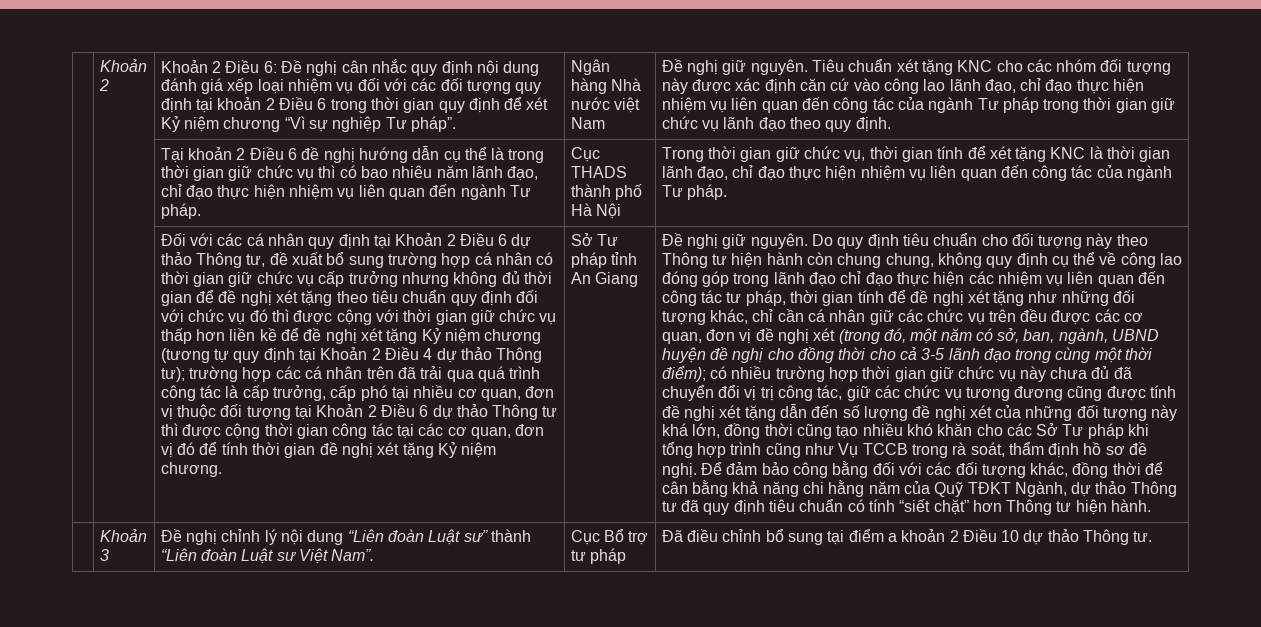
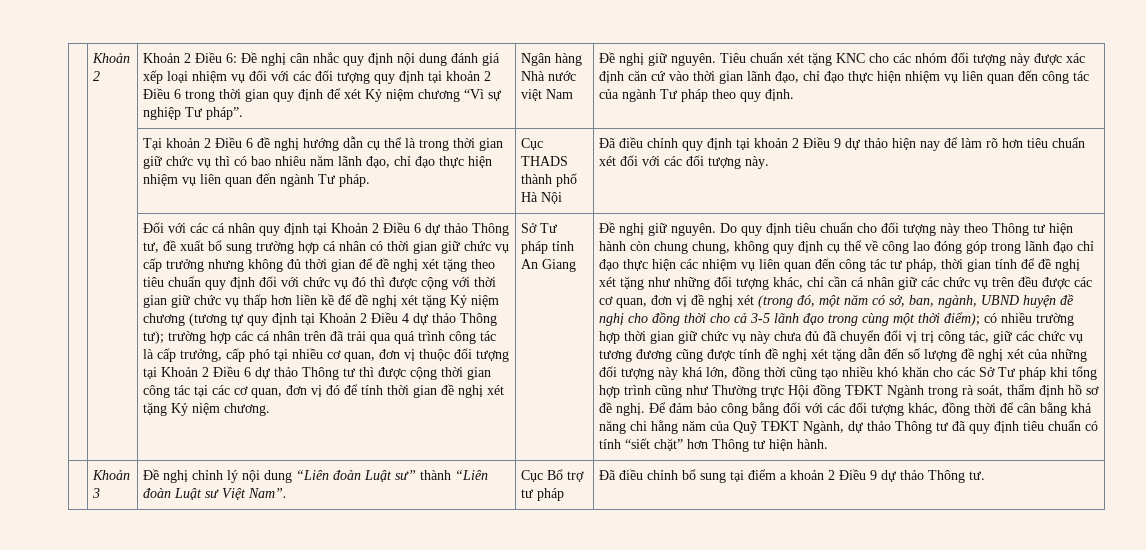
[883,78,946,94] công lao -> [693,71,744,84] thời gian
[1043,97,1176,113] [661,116,786,132] trong thời gian giữ chức vụ lãnh đạo -> (709, 95) none
[661,146,1171,162] [661,165,1173,181] [661,184,727,200] Trong thời gian giữ chức vụ, thời gian tính để xét tặng KNC là thời gian lãnh đạo, chỉ đạo thực hiện nhiệm vụ liên quan đến công tác của ngành Tư pháp. -> [599,137,1086,151] [599,155,770,169] Đã điều chỉnh quy định tại khoản 2 Điều 9 dự thảo hiện nay để làm rõ hơn tiêu chuẩn xét đối với các đối tượng này.
[838,443,908,458] Vụ TCCB -> [712,384,925,398] Thường trực Hội đồng TĐKT Ngành
[1001,530,1020,542] 10 -> [870,470,878,480] 9

